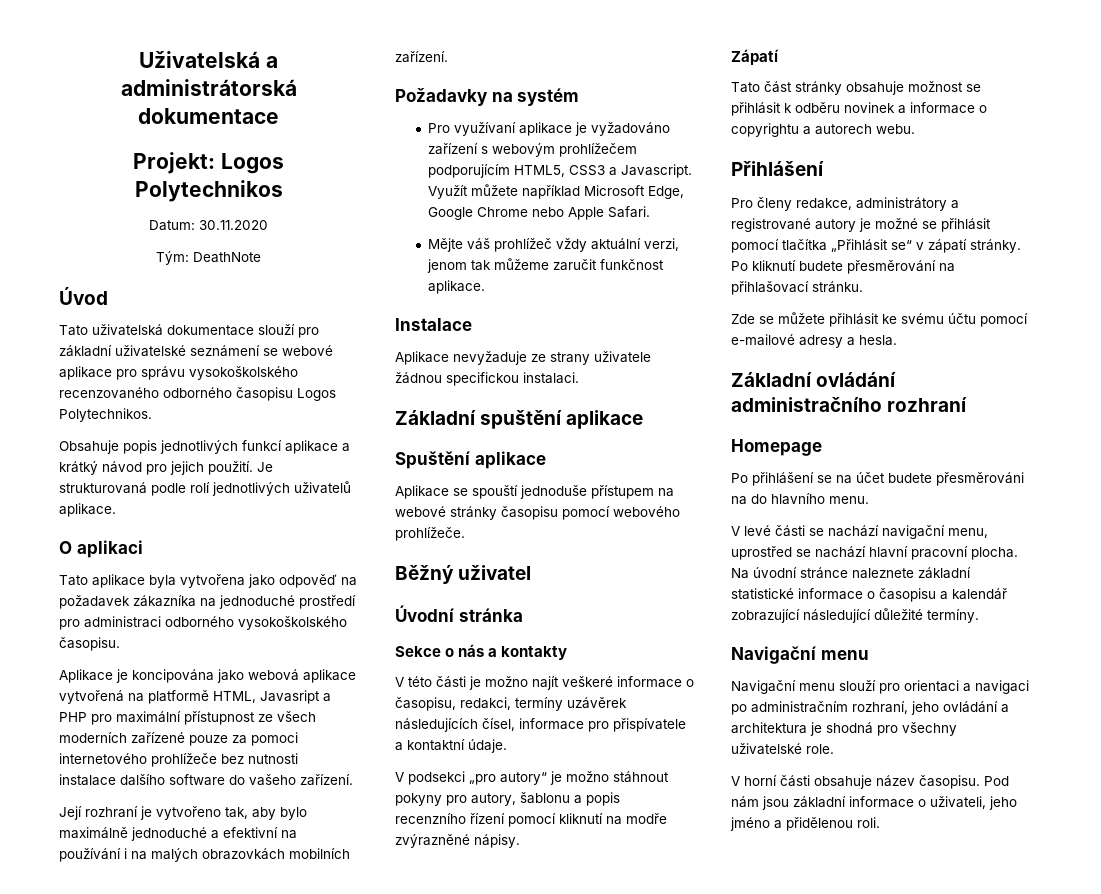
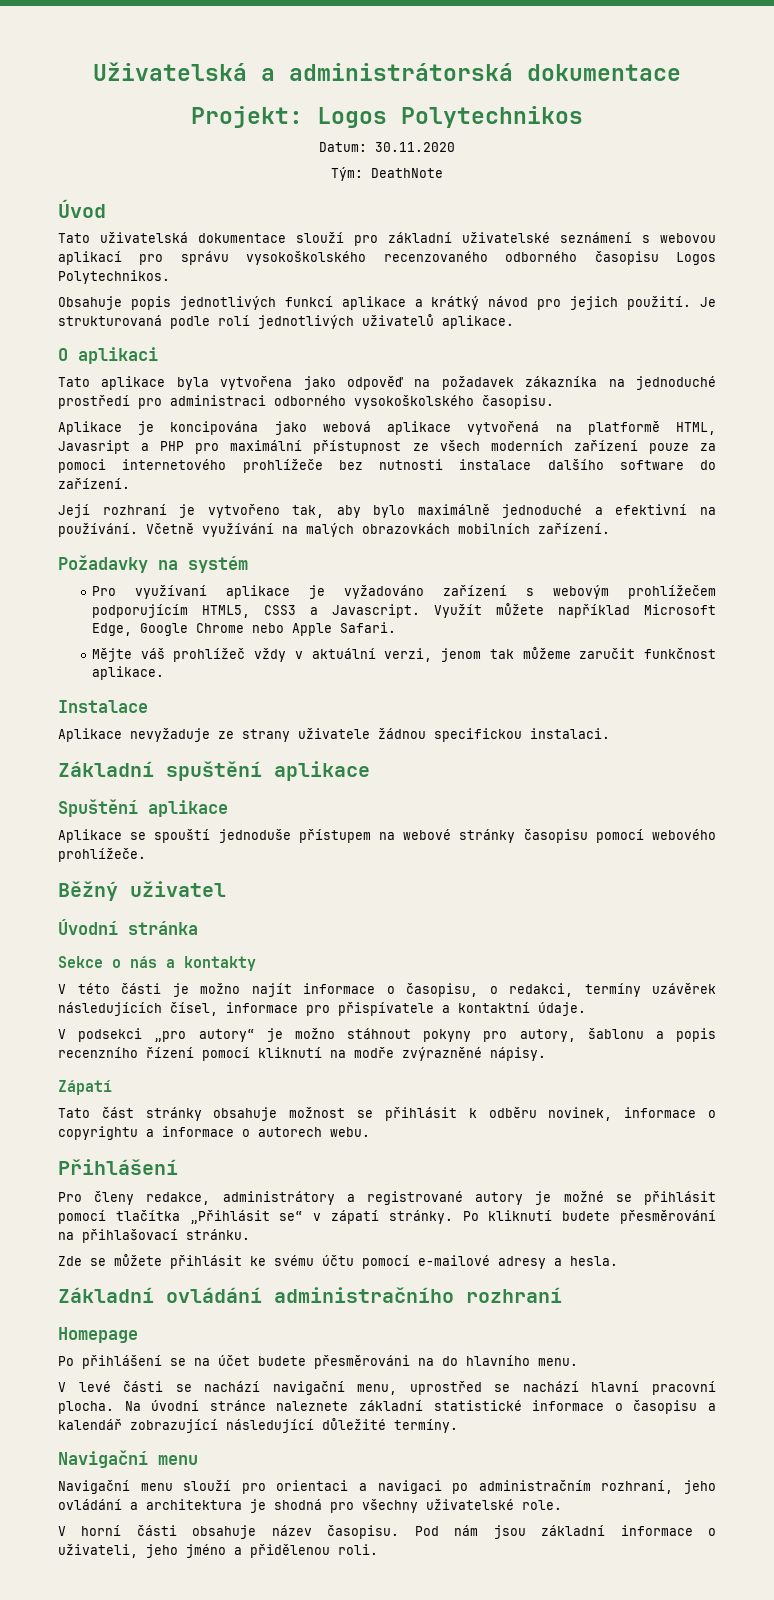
[263,345,333,356] [59,366,112,380] se webové aplikace -> [642,233,716,243] [58,251,122,265] s webovou aplikací
[131,732,185,744] zařízené -> [573,440,638,451] zařízení
[249,774,296,786] vašeho -> (716, 465) none
[59,848,127,862] používání i -> [58,523,274,537] používání. Včetně využívání
(587, 245) none -> [294,651,303,659] v
[562,676,613,687] veškeré -> (292, 990) none
(456, 704) none -> [489,986,498,994] o
[844,102,906,114] novinek a -> [548,1107,613,1121] novinek,
(811, 130) none -> [162,1126,250,1137] informace o

